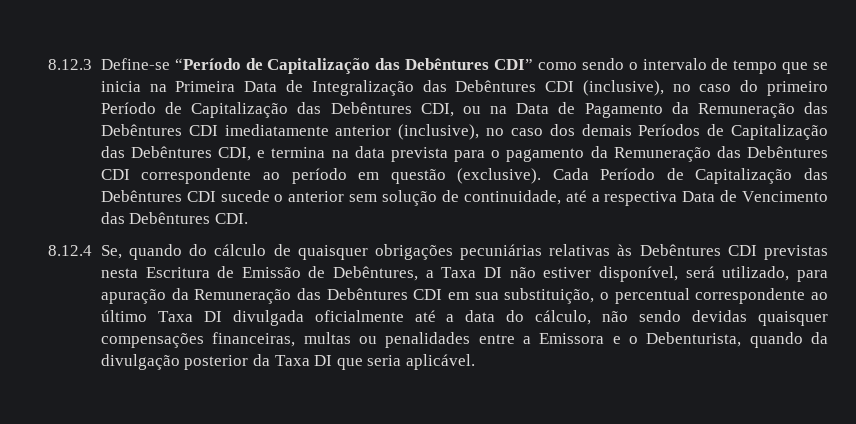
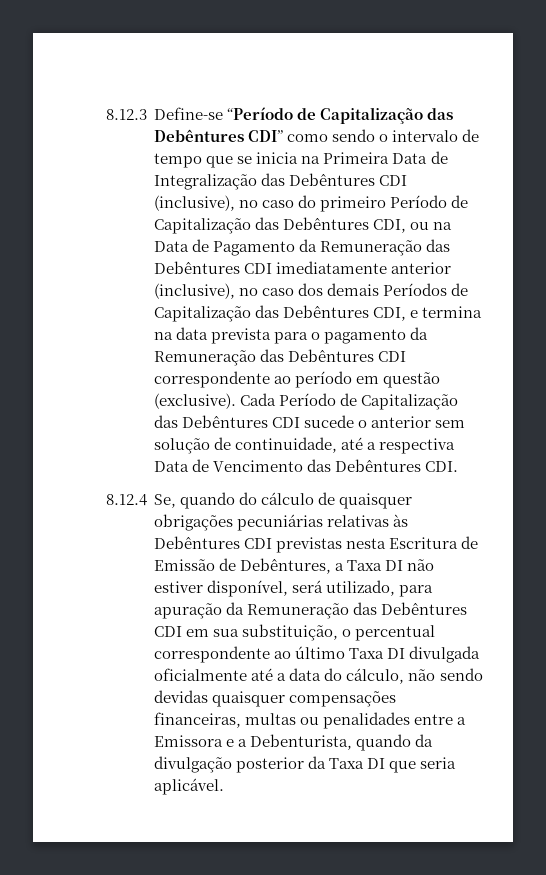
[628,336,638,344] o -> [238,739,248,747] a

